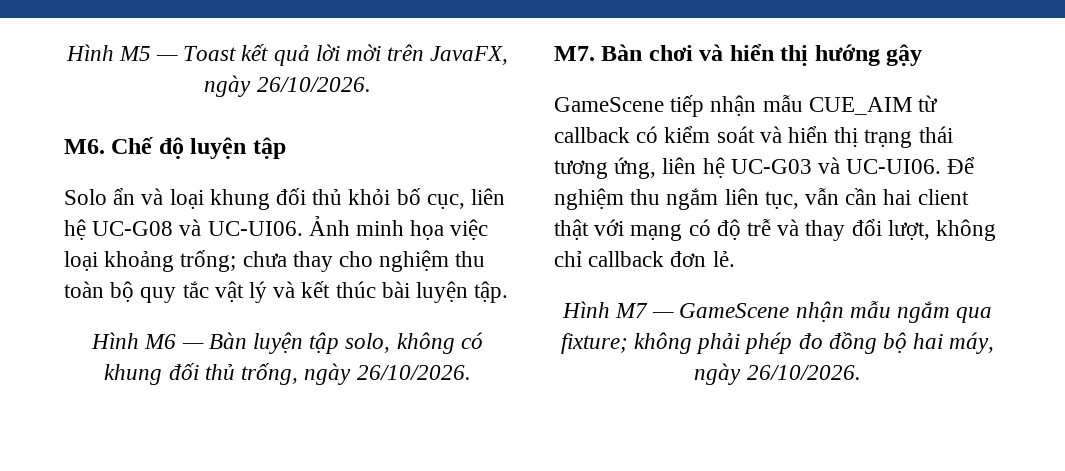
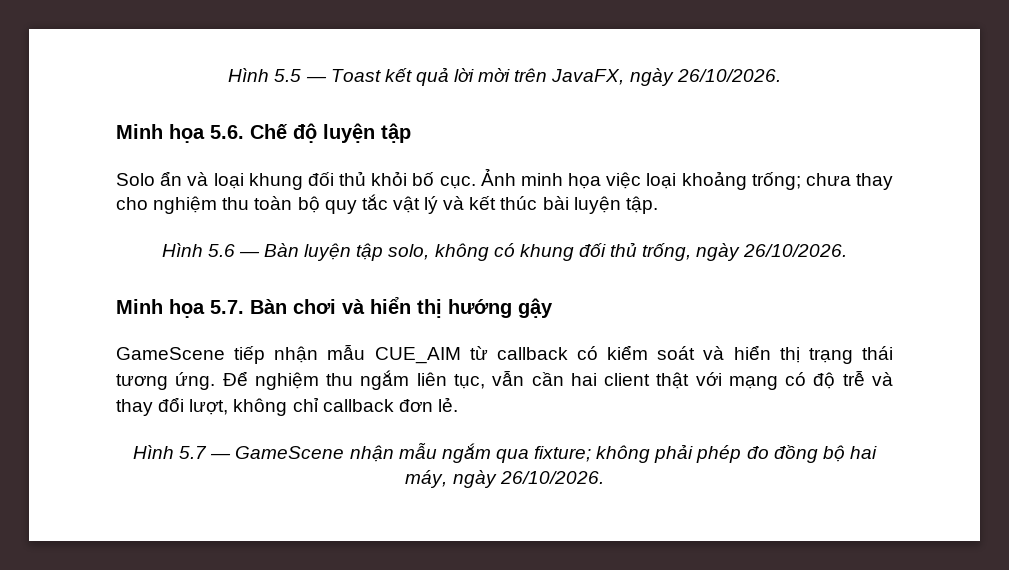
[65,44,151,61] Hình M5 -> [228,68,302,82] Hình 5.5
[64,139,105,154] M6. -> [116,124,244,143] Minh họa 5.6.
[426,188,506,209] [64,219,303,240] cục, liên hệ UC-G08 và UC-UI06. -> [439,176,476,189] cục.
[144,334,177,349] M6 -> [207,244,235,257] 5.6
[554,46,595,61] M7. -> [116,299,244,318] Minh họa 5.7.
[614,157,942,179] ứng, liên hệ UC-G03 và UC-UI06. -> [175,372,216,390] ứng.
[614,303,648,318] M7 -> [179,446,208,459] 5.7

